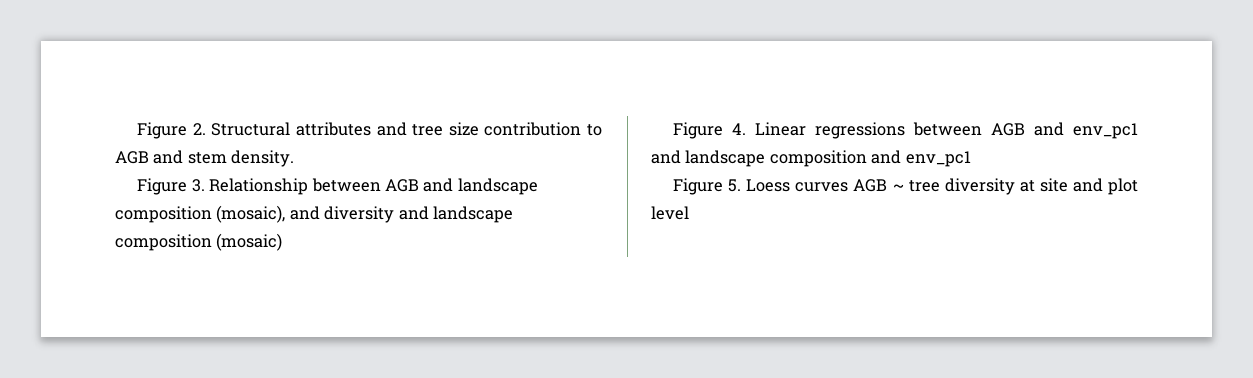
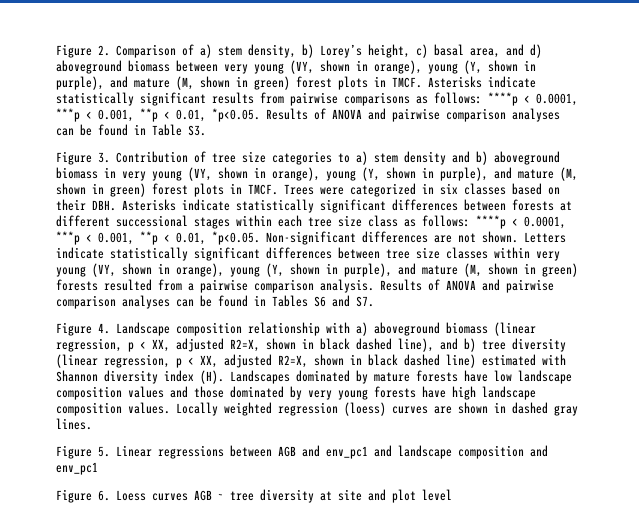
[211,122,603,136] [115,150,295,167] [137,178,538,195] [115,205,514,223] [115,233,283,251] [673,122,747,139] Structural attributes and tree size contribution to AGB and stem density. // Figure 3. Relationship between AGB and landscape composition (mosaic), and diversity and landscape composition (mosaic) // Figure 4. -> [116,44,542,58] [56,60,536,74] [56,76,536,90] [56,92,578,106] [56,108,560,122] [56,124,206,136] [56,151,560,165] [56,167,578,181] [56,183,560,197] [56,199,572,213] [56,215,566,229] [56,231,566,245] [56,247,560,261] [56,263,578,277] [56,279,554,293] [56,295,374,309] [56,322,536,336] [56,338,566,352] [56,354,566,368] [56,370,572,384] [56,386,536,400] [56,402,578,416] [56,418,92,430] [56,445,110,459] Comparison of a) stem density, b) Lorey’s height, c) basal area, and d) aboveground biomass between very young (VY, shown in orange), young (Y, shown in purple), and mature (M, shown in green) forest plots in TMCF. Asterisks indicate statistically significant results from pairwise comparisons as follows: ****p < 0.0001, ***p < 0.001, **p < 0.01, *p<0.05. Results of ANOVA and pairwise comparison analyses can be found in Table S3. // Figure 3. Contribution of tree size categories to a) stem density and b) aboveground biomass in very young (VY, shown in orange), young (Y, shown in purple), and mature (M, shown in green) forest plots in TMCF. Trees were categorized in six classes based on their DBH. Asterisks indicate statistically significant differences between forests at different successional stages within each tree size class as follows: ****p < 0.0001, ***p < 0.001, **p < 0.01, *p<0.05. Non-significant differences are not shown. Letters indicate statistically significant differences between tree size classes within very young (VY, shown in orange), young (Y, shown in purple), and mature (M, shown in green) forests resulted from a pairwise comparison analysis. Results of ANOVA and pairwise comparison analyses can be found in Tables S6 and S7. // Figure 4. Landscape composition relationship with a) aboveground biomass (linear regression, p < XX, adjusted R2=X, shown in black dashed line), and b) tree diversity (linear regression, p < XX, adjusted R2=X, shown in black dashed line) estimated with Shannon diversity index (H). Landscapes dominated by mature forests have low landscape composition values and those dominated by very young forests have high landscape composition values. Locally weighted regression (loess) curves are shown in dashed gray lines. // Figure 5.
[728,179,742,192] 5. -> [98,490,110,501] 6.

